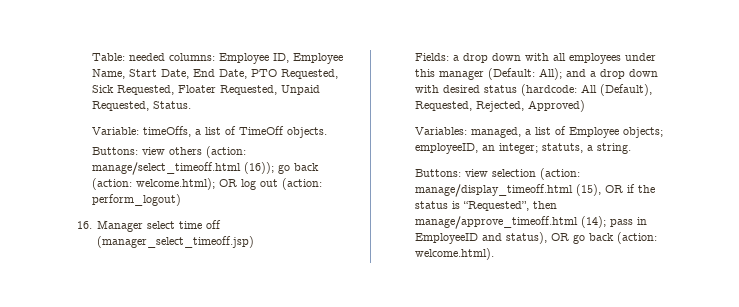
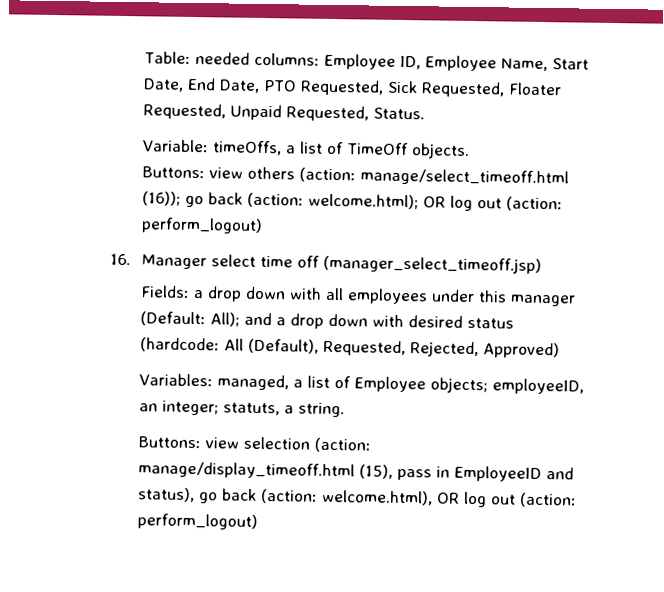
[605,184,656,193] [415,201,558,211] [415,216,607,229] OR if the status is “Requested”, then manage/approve_timeoff.html (14); -> (393, 471) none
[551,232,658,244] [415,248,495,260] OR go back (action: welcome.html). -> [198,488,577,508] [136,513,258,530] go back (action: welcome.html), OR log out (action: perform_logout)

